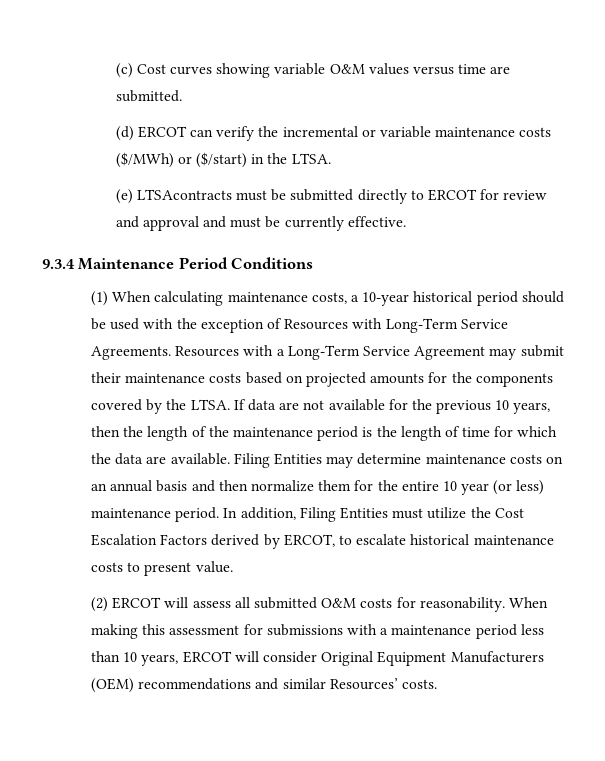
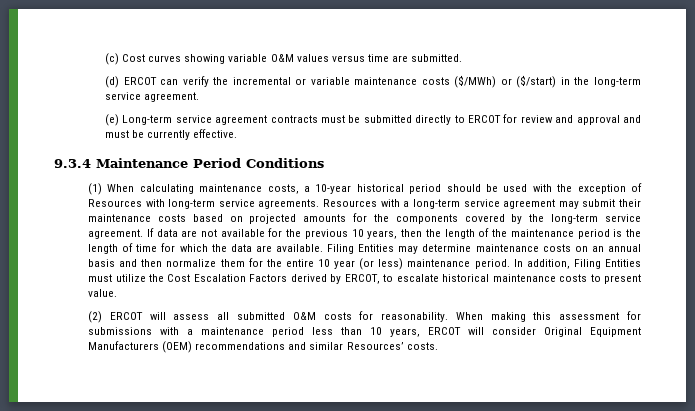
[291,153,331,164] [115,189,232,204] LTSA. // (e) LTSAcontracts -> [594,77,642,87] [105,92,200,102] [105,114,318,126] long-term service agreement. // (e) Long-term service agreement contracts
[385,318,508,333] [91,345,486,360] Long-Term Service Agreements. Resources with a Long-Term Service Agreement -> [168,199,556,209] long-term service agreements. Resources with a long-term service agreement
[190,399,230,410] LTSA. -> [551,214,641,224] [88,229,144,239] long-term service agreement.

